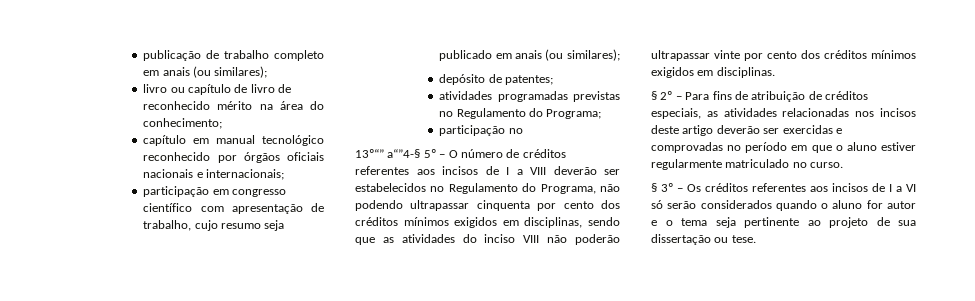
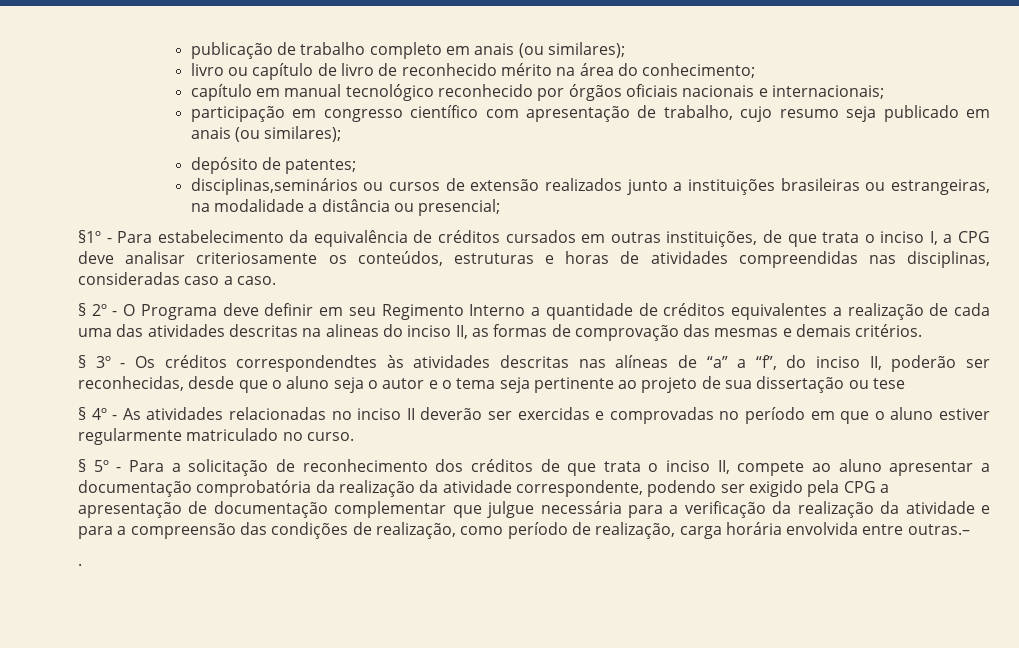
[439,91,620,102] [439,108,602,119] [439,125,523,136] [355,149,566,158] [355,166,620,175] [355,183,620,194] [355,200,620,211] [355,217,620,228] [355,234,620,245] [651,50,916,61] [651,67,775,78] [651,91,868,102] [651,108,916,119] [651,125,714,136] atividades programadas previstas no Regulamento do Programa; // participação no // 13º“” a“”4-§ 5º – O número de créditos referentes aos incisos de I a VIII deverão ser estabelecidos no Regulamento do Programa, não podendo ultrapassar cinquenta por cento dos créditos mínimos exigidos em disciplinas, sendo que as atividades do inciso VIII não poderão ultrapassar vinte por cento dos créditos mínimos exigidos em disciplinas. // § 2º – Para fins de atribuição de créditos especiais, as atividades relacionadas nos incisos deste artigo -> [190,178,990,195] [190,199,501,216] [78,230,990,247] [78,251,990,268] [78,272,276,285] [78,303,990,320] [78,324,923,341] [78,355,991,372] [78,376,906,393] [78,407,415,420] disciplinas,seminários ou cursos de extensão realizados junto a instituições brasileiras ou estrangeiras, na modalidade a distância ou presencial; // §1º - Para estabelecimento da equivalência de créditos cursados em outras instituições, de que trata o inciso I, a CPG deve analisar criteriosamente os conteúdos, estruturas e horas de atividades compreendidas nas disciplinas, consideradas caso a caso. // § 2º - O Programa deve definir em seu Regimento Interno a quantidade de créditos equivalentes a realização de cada uma das atividades descritas na alineas do inciso II, as formas de comprovação das mesmas e demais critérios. // § 3º - Os créditos correspondendtes às atividades descritas nas alíneas de “a” a “f”, do inciso II, poderão ser reconhecidas, desde que o aluno seja o autor e o tema seja pertinente ao projeto de sua dissertação ou tese // § 4º - As atividades relacionadas no inciso II
[661,183,916,192] [651,200,916,211] [651,217,916,228] [651,234,756,245] 3º – Os créditos referentes aos incisos de I a VI só serão considerados quando o aluno for autor e o tema seja pertinente ao projeto de sua dissertação ou tese. -> [93,459,990,476] [78,480,889,497] [78,501,991,518] [78,522,970,539] [78,563,82,566] 5º - Para a solicitação de reconhecimento dos créditos de que trata o inciso II, compete ao aluno apresentar a documentação comprobatória da realização da atividade correspondente, podendo ser exigido pela CPG a apresentação de documentação complementar que julgue necessária para a verificação da realização da atividade e para a compreensão das condições de realização, como período de realização, carga horária envolvida entre outras.– // .

